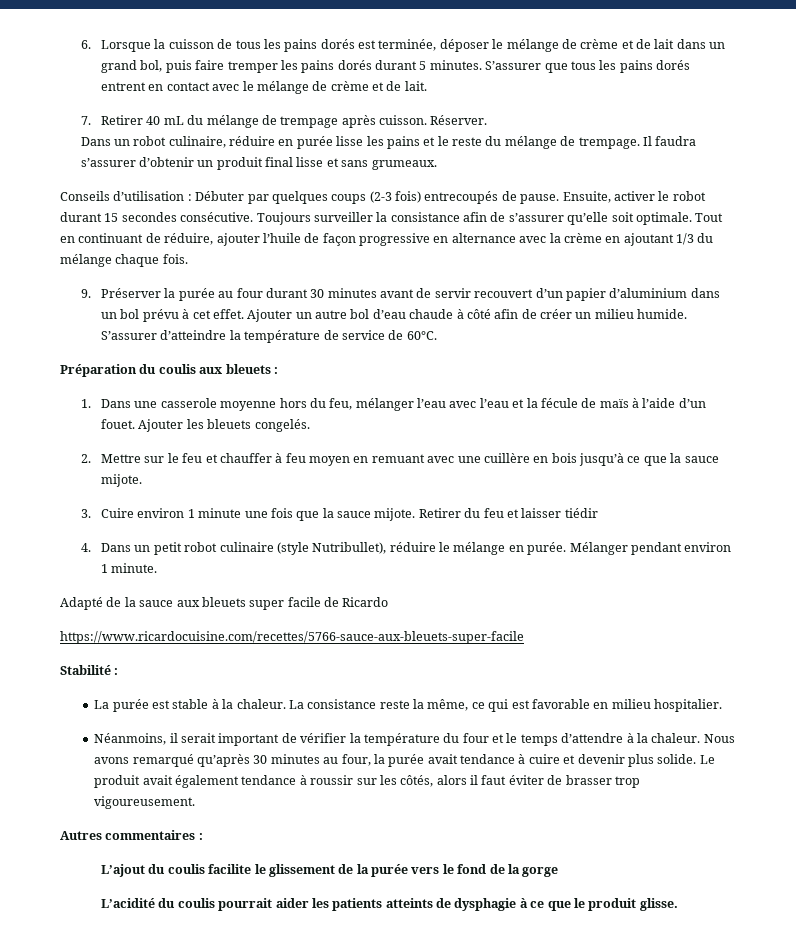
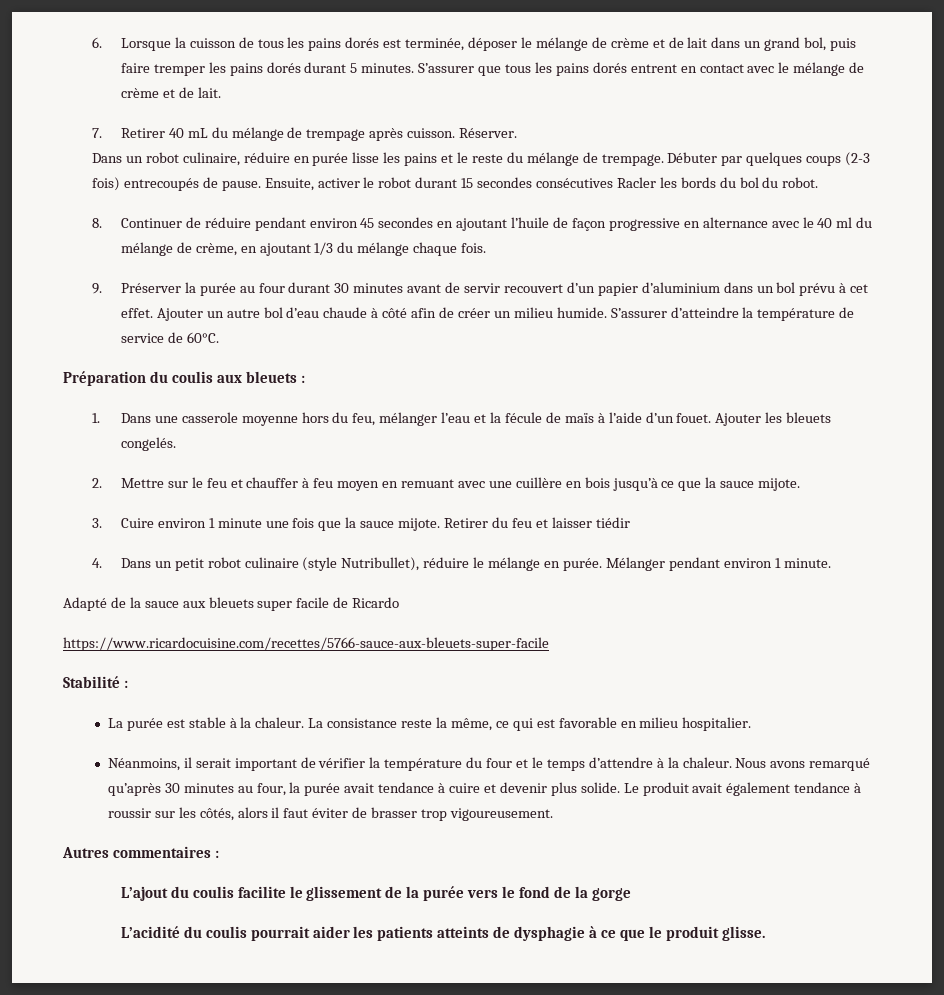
[642,136,697,146] [80,157,437,170] [60,191,192,201] Il faudra s’assurer d’obtenir un produit final lisse et sans grumeaux. // Conseils d’utilisation : -> (664, 160) none
[180,212,724,225] [60,233,260,246] consécutive. Toujours surveiller la consistance afin de s’assurer qu’elle soit optimale. Tout en continuant de réduire, ajouter -> [535,177,819,188] [91,217,508,231] consécutives Racler les bords du bol du robot. // 8. Continuer de réduire pendant environ 45 secondes en ajoutant
[549,233,602,243] la crème -> [802,217,873,228] [120,242,237,256] le 40 ml du mélange de crème,
[449,398,509,408] avec l’eau -> (471, 417) none

